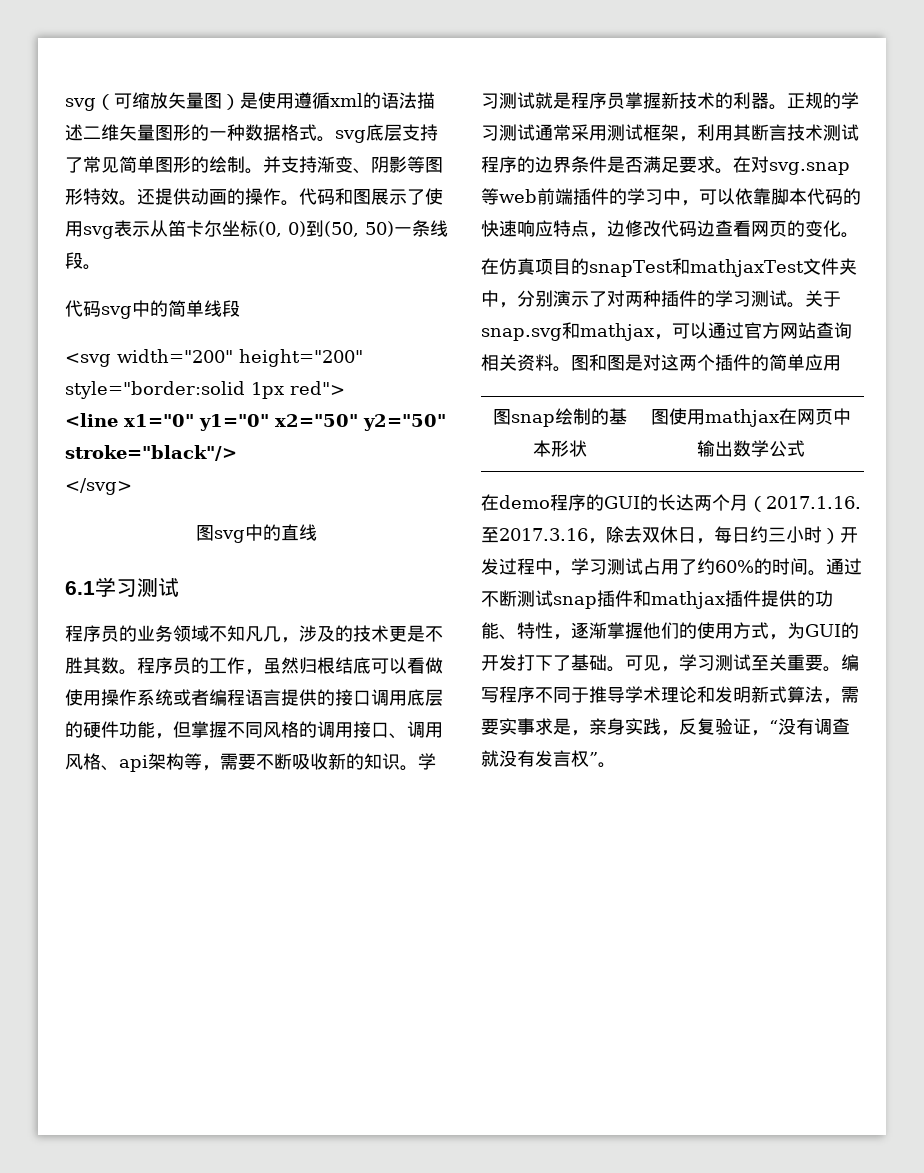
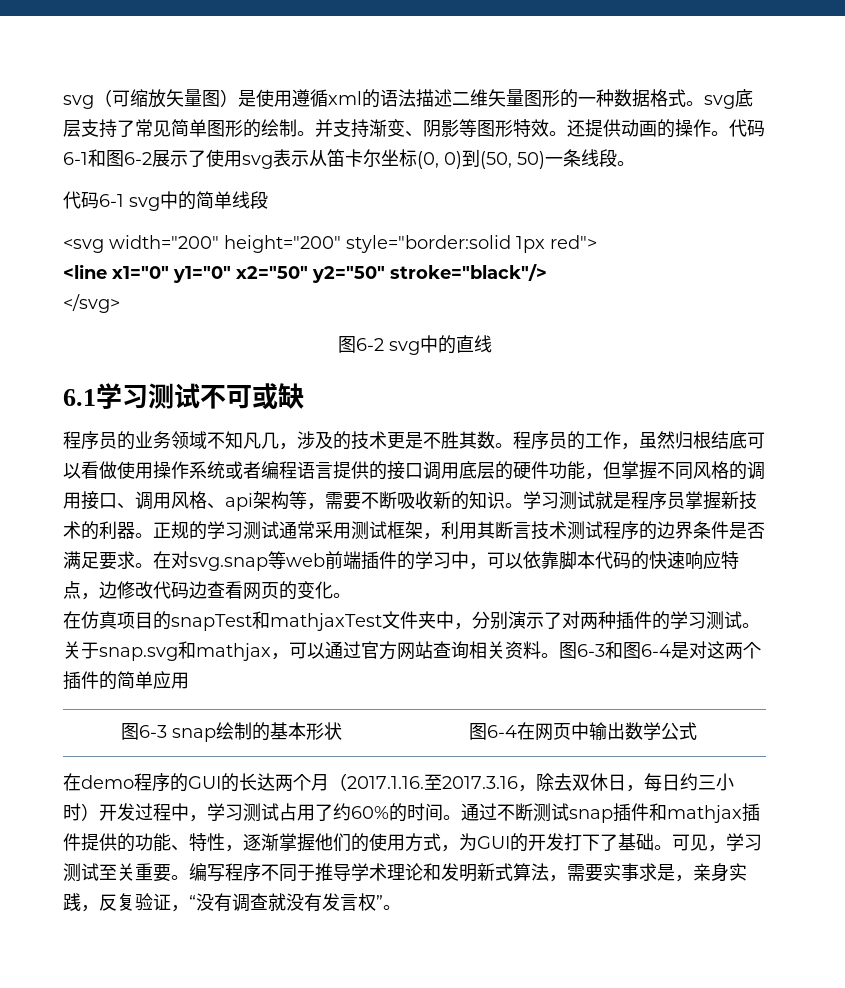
[335,188,371,205] 和图 -> [63,149,152,167] 6-1和图6-2
(101, 309) none -> [99,194,124,207] 6-1
(214, 533) none -> [355,338,384,351] 6-2
(179, 587) none -> [200,383,304,410] 不可或缺
[589,354,625,371] 和图 -> [577,641,671,659] 6-3和图6-4
(511, 417) none -> [139,725,167,738] 6-3
[668,408,779,427] 使用mathjax -> [486,725,517,738] 6-4

